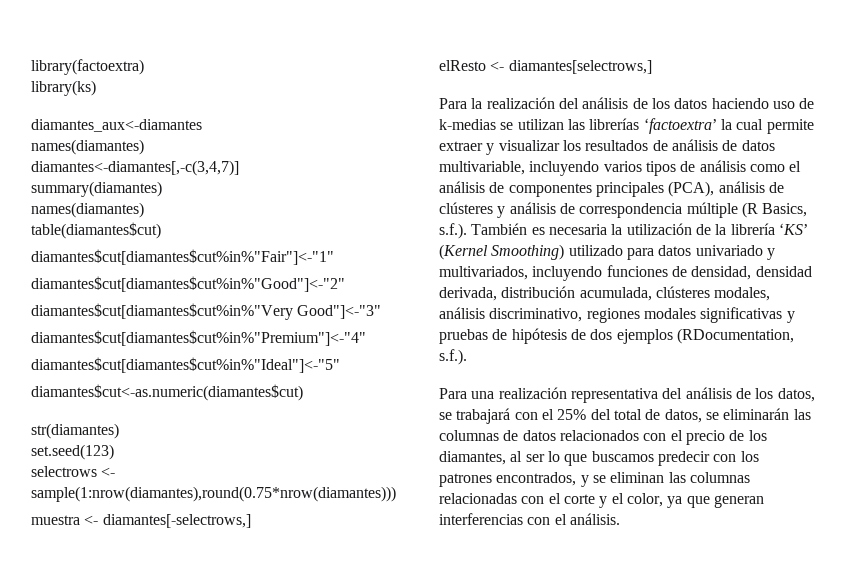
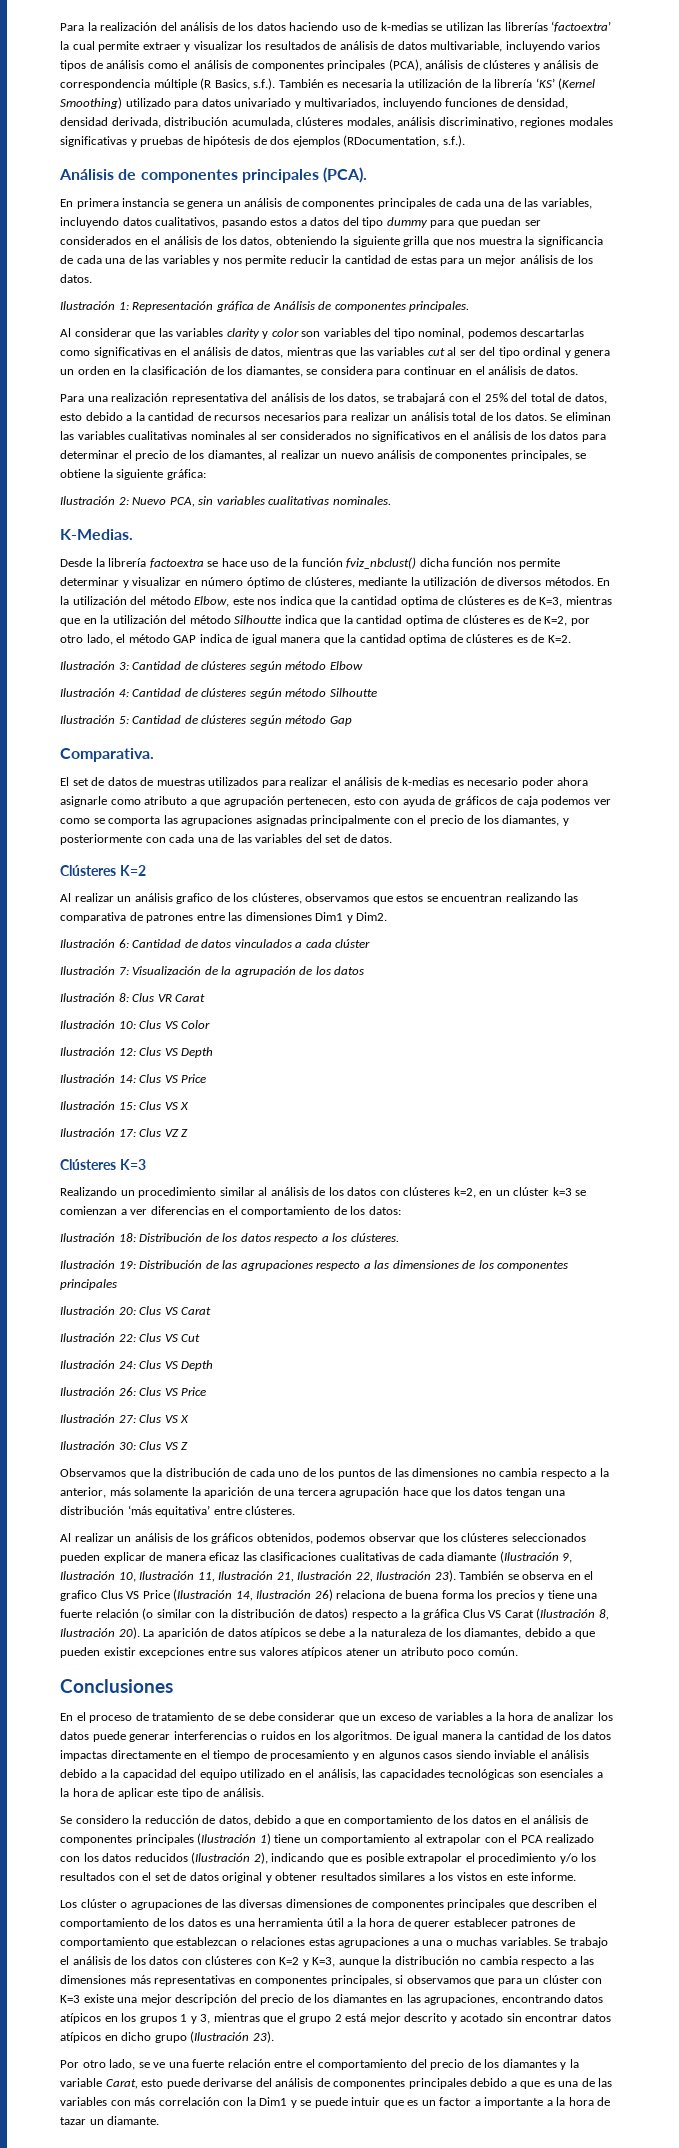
[31,59,144,75] [31,80,96,96] [31,119,202,132] [31,139,144,155] [31,160,239,176] [31,181,162,197] [31,202,144,218] [31,222,161,239] [31,249,334,265] [31,276,345,292] [31,303,382,320] [31,330,366,346] [31,357,340,373] [31,384,303,401] [31,423,119,439] [31,444,114,460] [31,466,116,477] [31,486,396,502] [31,514,251,528] [439,60,652,74] library(factoextra) // library(ks) // diamantes_aux<-diamantes // names(diamantes) // diamantes<-diamantes[,-c(3,4,7)] // summary(diamantes) // names(diamantes) // table(diamantes$cut) // diamantes$cut[diamantes$cut%in%"Fair"]<-"1" // diamantes$cut[diamantes$cut%in%"Good"]<-"2" // diamantes$cut[diamantes$cut%in%"Very Good"]<-"3" // diamantes$cut[diamantes$cut%in%"Premium"]<-"4" // diamantes$cut[diamantes$cut%in%"Ideal"]<-"5" // diamantes$cut<-as.numeric(diamantes$cut) // str(diamantes) // set.seed(123) // selectrows <- sample(1:nrow(diamantes),round(0.75*nrow(diamantes))) // muestra <- diamantes[-selectrows,] // elResto <- diamantes[selectrows,] // -> (60, 27) none
(467, 357) none -> [59,167,368,183] [60,198,592,209] [60,217,541,228] [60,236,603,247] [60,255,593,266] [60,274,92,283] [60,301,470,312] [60,328,585,339] [60,347,611,358] [60,366,579,377] // Análisis de componentes principales (PCA). // En primera instancia se genera un análisis de componentes principales de cada una de las variables, incluyendo datos cualitativos, pasando estos a datos del tipo dummy para que puedan ser considerados en el análisis de los datos, obteniendo la siguiente grilla que nos muestra la significancia de cada una de las variables y nos permite reducir la cantidad de estas para un mejor análisis de los datos. // Ilustración 1: Representación gráfica de Análisis de componentes principales. // Al considerar que las variables clarity y color son variables del tipo nominal, podemos descartarlas como significativas en el análisis de datos, mientras que las variables cut al ser del tipo ordinal y genera un orden en la clasificación de los diamantes, se considera para continuar en el análisis de datos.
[705,408,811,420] [439,430,639,441] se eliminarán las columnas de datos relacionados -> [60,412,611,423] [60,431,606,442] [60,450,587,461] [60,469,206,480] [60,496,391,507] [60,529,133,540] [60,557,561,569] [60,577,611,588] [60,596,612,607] [60,615,590,626] [60,634,571,645] [60,661,363,672] [60,688,377,699] [60,715,352,726] [60,748,154,762] [60,777,589,788] [60,796,611,807] [60,815,391,826] esto debido a la cantidad de recursos necesarios para realizar un análisis total de los datos. Se eliminan las variables cualitativas nominales al ser considerados no significativos en el análisis de los datos para determinar el precio de los diamantes, al realizar un nuevo análisis de componentes principales, se obtiene la siguiente gráfica: // Ilustración 2: Nuevo PCA, sin variables cualitativas nominales. // K-Medias. // Desde la librería factoextra se hace uso de la función fviz_nbclust() dicha función nos permite determinar y visualizar en número óptimo de clústeres, mediante la utilización de diversos métodos. En la utilización del método Elbow, este nos indica que la cantidad optima de clústeres es de K=3, mientras que en la utilización del método Silhoutte indica que la cantidad optima de clústeres es de K=2, por otro lado, el método GAP indica de igual manera que la cantidad optima de clústeres es de K=2. // Ilustración 3: Cantidad de clústeres según método Elbow // Ilustración 4: Cantidad de clústeres según método Silhoutte // Ilustración 5: Cantidad de clústeres según método Gap // Comparativa. // El set de datos de muestras utilizados para realizar el análisis de k-medias es necesario poder ahora asignarle como atributo a que agrupación pertenecen, esto con ayuda de gráficos de caja podemos ver como se comporta las agrupaciones asignadas principalmente
[510,451,759,466] [439,472,750,487] [439,493,764,508] [439,513,620,525] al ser lo que buscamos predecir con los patrones encontrados, y se eliminan las columnas relacionadas con el corte y el color, ya que generan interferencias con el análisis. -> [562,818,569,826] [60,834,393,845] [60,865,146,876] [60,893,579,904] [60,912,388,923] [60,939,371,948] [60,966,365,977] [60,993,206,1002] [60,1020,211,1029] [60,1047,214,1058] [60,1074,207,1083] [60,1101,190,1110] [60,1128,189,1137] [60,1159,146,1170] [60,1187,587,1198] [60,1206,401,1217] [60,1233,399,1244] [60,1260,569,1271] [60,1279,117,1290] [60,1306,212,1315] [60,1333,201,1342] [60,1360,214,1371] [60,1387,207,1396] [60,1414,190,1423] [60,1441,189,1450] [60,1468,609,1479] [60,1487,566,1498] [60,1505,296,1517] [60,1533,586,1544] [60,1551,573,1563] [60,1570,594,1582] [60,1589,598,1601] [60,1608,609,1620] [60,1627,595,1639] [60,1647,518,1658] [60,1679,173,1693] [60,1712,613,1723] [60,1731,612,1742] [60,1750,590,1761] [60,1769,603,1780] [60,1788,264,1799] [60,1815,588,1826] [60,1833,595,1845] [60,1852,597,1864] [60,1872,577,1883] [60,1899,597,1910] [60,1918,575,1929] [60,1937,608,1948] [60,1956,595,1967] [60,1975,603,1986] [60,1994,604,2005] [60,2013,611,2024] [60,2031,274,2043] [60,2059,579,2070] [60,2078,613,2089] [60,2097,611,2108] [60,2116,160,2125] y posteriormente con cada una de las variables del set de datos. // Clústeres K=2 // Al realizar un análisis grafico de los clústeres, observamos que estos se encuentran realizando las comparativa de patrones entre las dimensiones Dim1 y Dim2. // Ilustración 6: Cantidad de datos vinculados a cada clúster // Ilustración 7: Visualización de la agrupación de los datos // Ilustración 8: Clus VR Carat // Ilustración 10: Clus VS Color // Ilustración 12: Clus VS Depth // Ilustración 14: Clus VS Price // Ilustración 15: Clus VS X // Ilustración 17: Clus VZ Z // Clústeres K=3 // Realizando un procedimiento similar al análisis de los datos con clústeres k=2, en un clúster k=3 se comienzan a ver diferencias en el comportamiento de los datos: // Ilustración 18: Distribución de los datos respecto a los clústeres. // Ilustración 19: Distribución de las agrupaciones respecto a las dimensiones de los componentes principales // Ilustración 20: Clus VS Carat // Ilustración 22: Clus VS Cut // Ilustración 24: Clus VS Depth // Ilustración 26: Clus VS Price // Ilustración 27: Clus VS X // Ilustración 30: Clus VS Z // Observamos que la distribución de cada uno de los puntos de las dimensiones no cambia respecto a la anterior, más solamente la aparición de una tercera agrupación hace que los datos tengan una distribución ‘más equitativa’ entre clústeres. // Al realizar un análisis de los gráficos obtenidos, podemos observar que los clústeres seleccionados pueden explicar de manera eficaz las clasificaciones cualitativas de cada diamante (Ilustración 9, Ilustración 10, Ilustración 11, Ilustración 21, Ilustración 22, Ilustración 23). También se observa en el grafico Clus VS Price (Ilustración 14, Ilustración 26) relaciona de buena forma los precios y tiene una fuerte relación (o similar con la distribución de datos) respecto a la gráfica Clus VS Carat (Ilustración 8, Ilustración 20). La aparición de datos atípicos se debe a la naturaleza de los diamantes, debido a que pueden existir excepciones entre sus valores atípicos atener un atributo poco común. // Conclusiones // En el proceso de tratamiento de se debe considerar que un exceso de variables a la hora de analizar los datos puede generar interferencias o ruidos en los algoritmos. De igual manera la cantidad de los datos impactas directamente en el tiempo de procesamiento y en algunos casos siendo inviable el análisis debido a la capacidad del equipo utilizado en el análisis, las capacidades tecnológicas son esenciales a la hora de aplicar este tipo de análisis. // Se considero la reducción de datos, debido a que en comportamiento de los datos en el análisis de componentes principales (Ilustración 1) tiene un comportamiento al extrapolar con el PCA realizado con los datos reducidos (Ilustración 2), indicando que es posible extrapolar el procedimiento y/o los resultados con el set de datos original y obtener resultados similares a los vistos en este informe. // Los clúster o agrupaciones de las diversas dimensiones de componentes principales que describen el comportamiento de los datos es una herramienta útil a la hora de querer establecer patrones de comportamiento que establezcan o relaciones estas agrupaciones a una o muchas variables. Se trabajo el análisis de los datos con clústeres con K=2 y K=3, aunque la distribución no cambia respecto a las dimensiones más representativas en componentes principales, si observamos que para un clúster con K=3 existe una mejor descripción del precio de los diamantes en las agrupaciones, encontrando datos atípicos en los grupos 1 y 3, mientras que el grupo 2 está mejor descrito y acotado sin encontrar datos atípicos en dicho grupo (Ilustración 23). // Por otro lado, se ve una fuerte relación entre el comportamiento del precio de los diamantes y la variable Carat, esto puede derivarse del análisis de componentes principales debido a que es una de las variables con más correlación con la Dim1 y se puede intuir que es un factor a importante a la hora de tazar un diamante.

